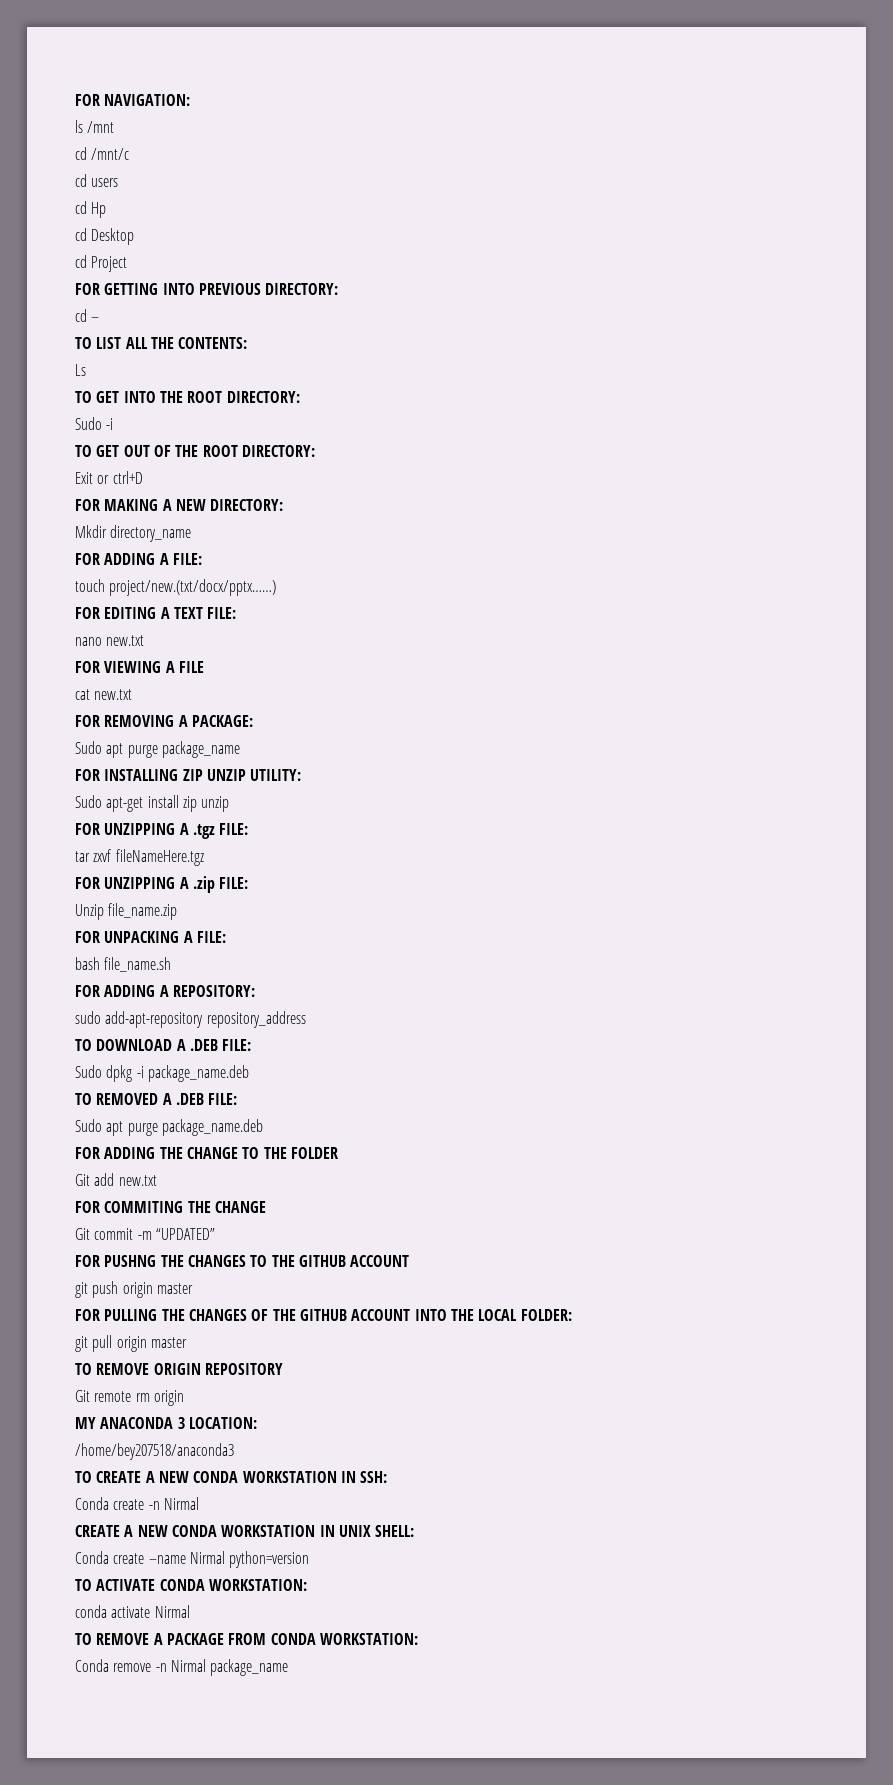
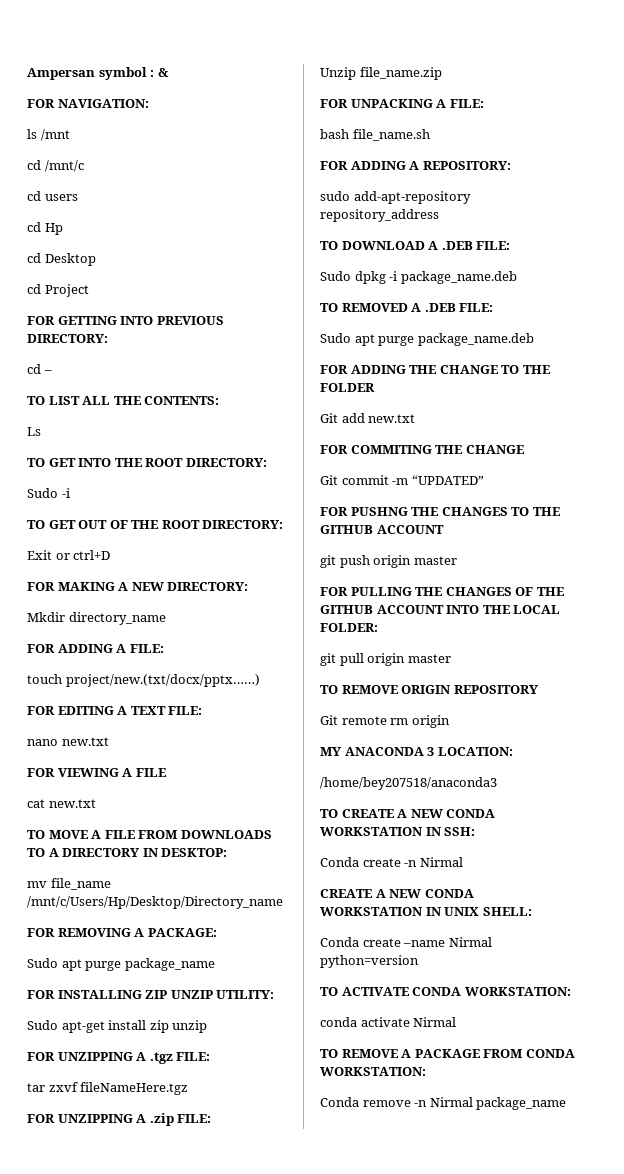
(75, 100) none -> [27,67,169,80] Ampersan symbol : & //
(133, 694) none -> [27,830,272,839] [27,848,228,857] [27,878,111,890] [27,896,283,909] // TO MOVE A FILE FROM DOWNLOADS TO A DIRECTORY IN DESKTOP: // mv file_name /mnt/c/Users/Hp/Desktop/Directory_name

